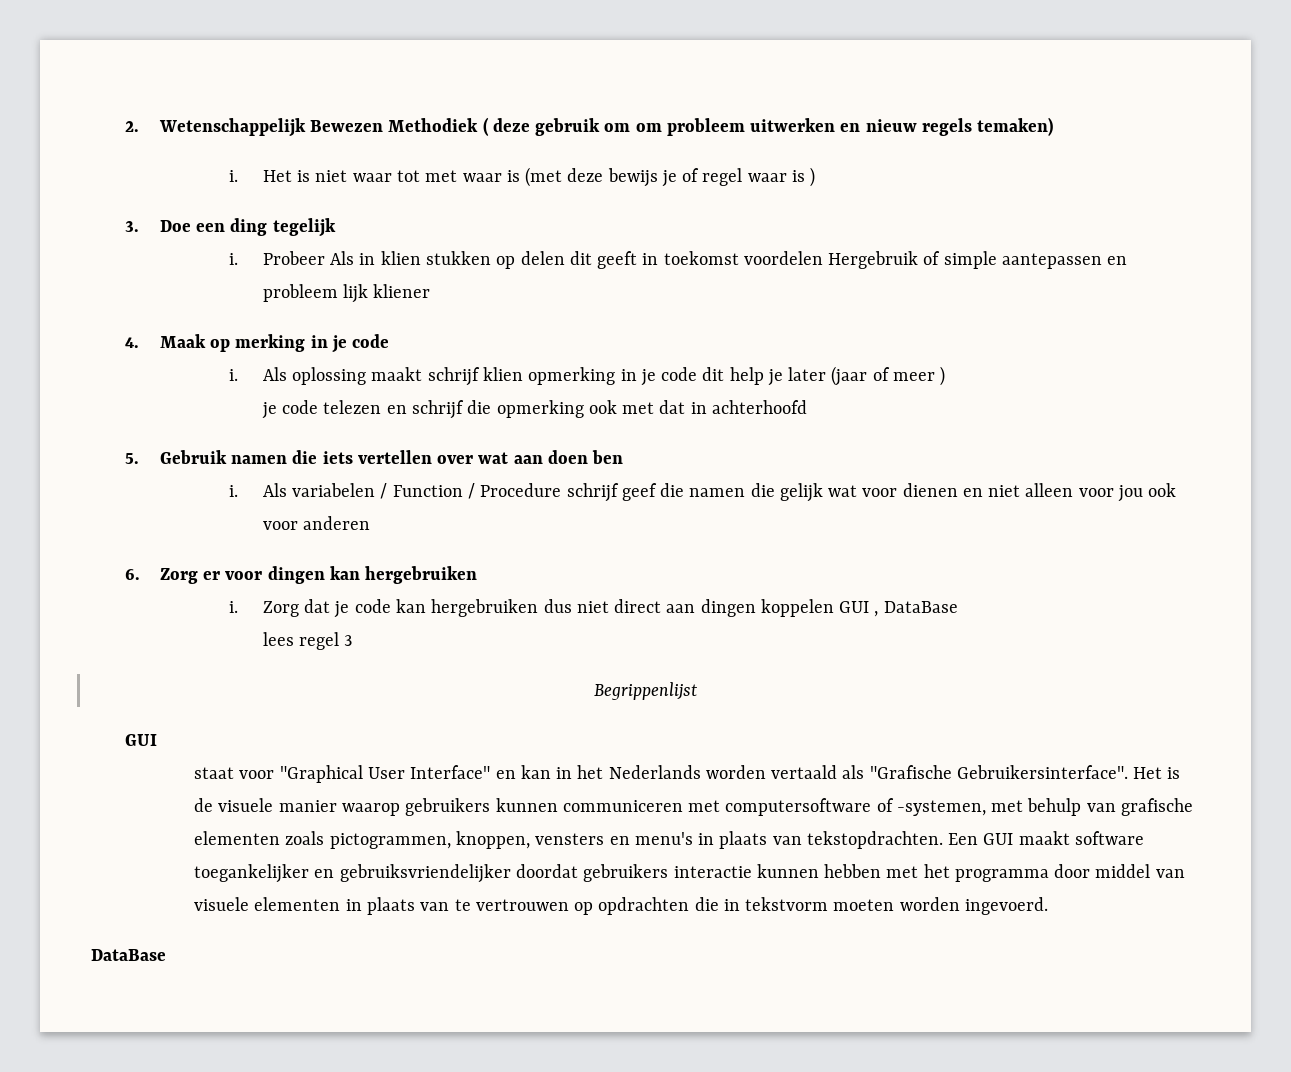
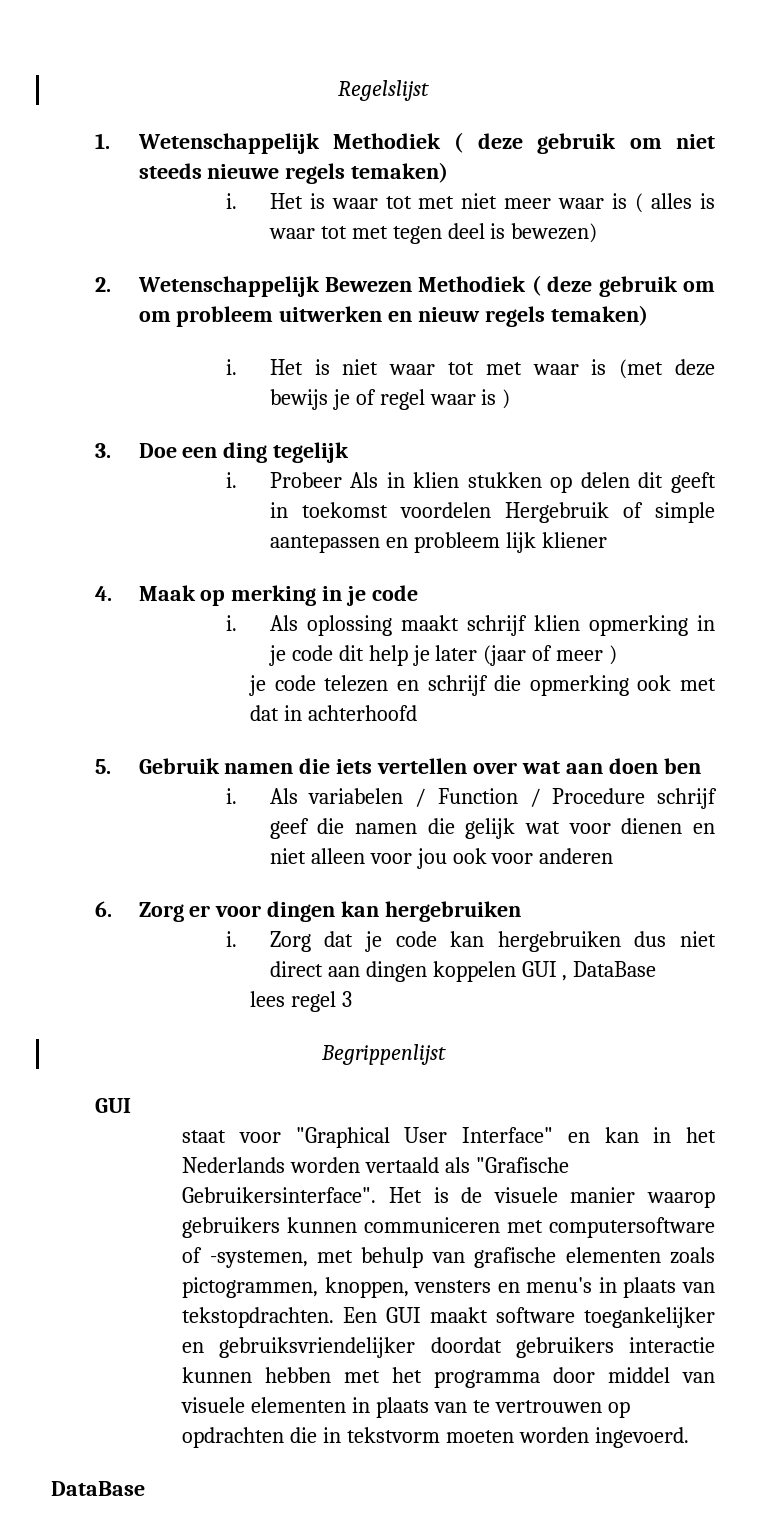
(125, 126) none -> [338,80,429,101] [94,132,715,154] [138,162,449,184] [226,193,716,213] [268,223,598,244] Regelslijst // 1. Wetenschappelijk Methodiek ( deze gebruik om niet steeds nieuwe regels temaken) // i. Het is waar tot met niet meer waar is ( alles is waar tot met tegen deel is bewezen) //

